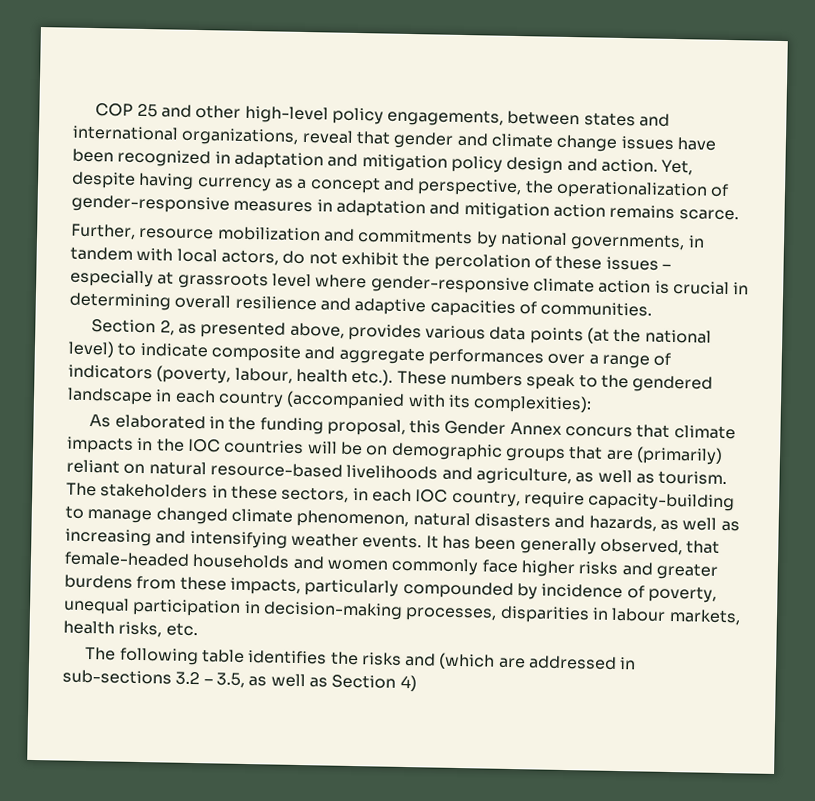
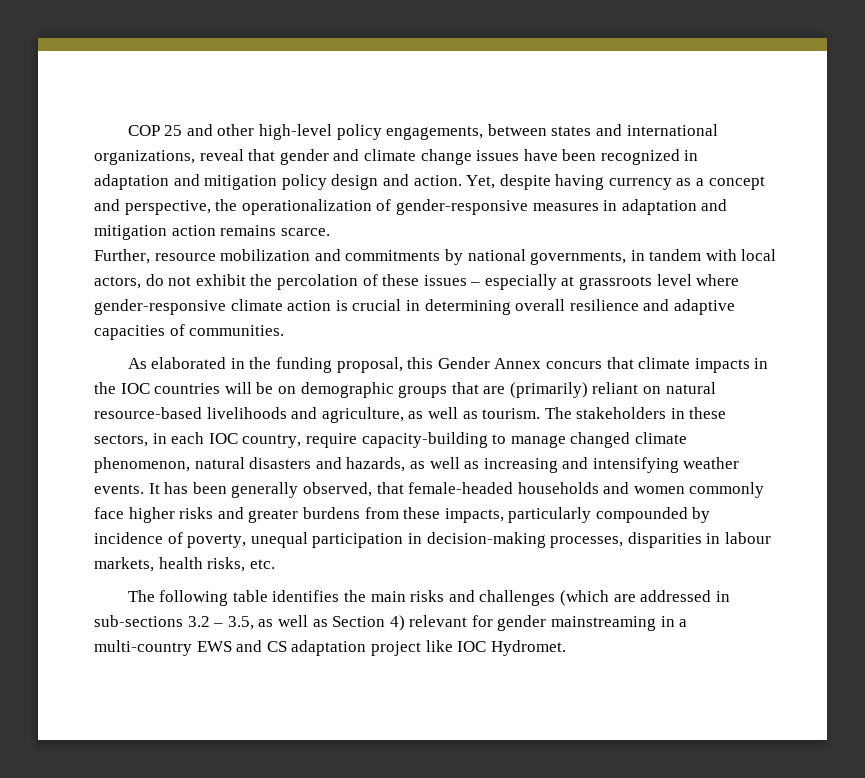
[91,319,712,345] [68,340,672,369] [68,364,714,393] [67,387,593,414] // Section 2, as presented above, provides various data points (at the national level) to indicate composite and aggregate performances over a range of indicators (poverty, labour, health etc.). These numbers speak to the gendered landscape in each country (accompanied with its complexities): -> (285, 330) none
[361,652,437,667] risks and -> [370,590,556,606] main risks and challenges
(417, 683) none -> [409,615,688,631] [94,640,566,656] relevant for gender mainstreaming in a multi-country EWS and CS adaptation project like IOC Hydromet.

